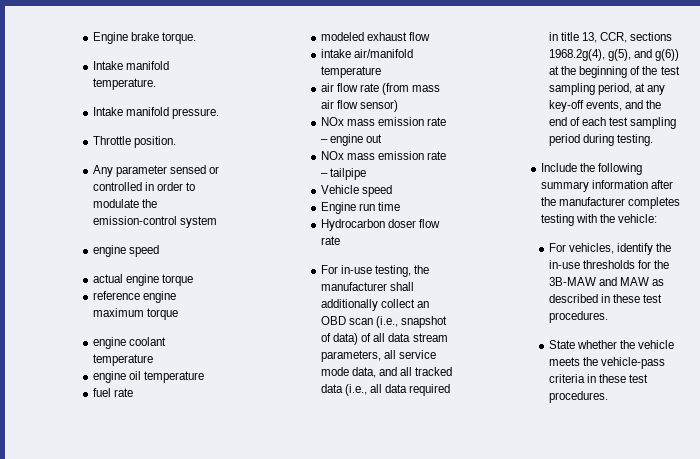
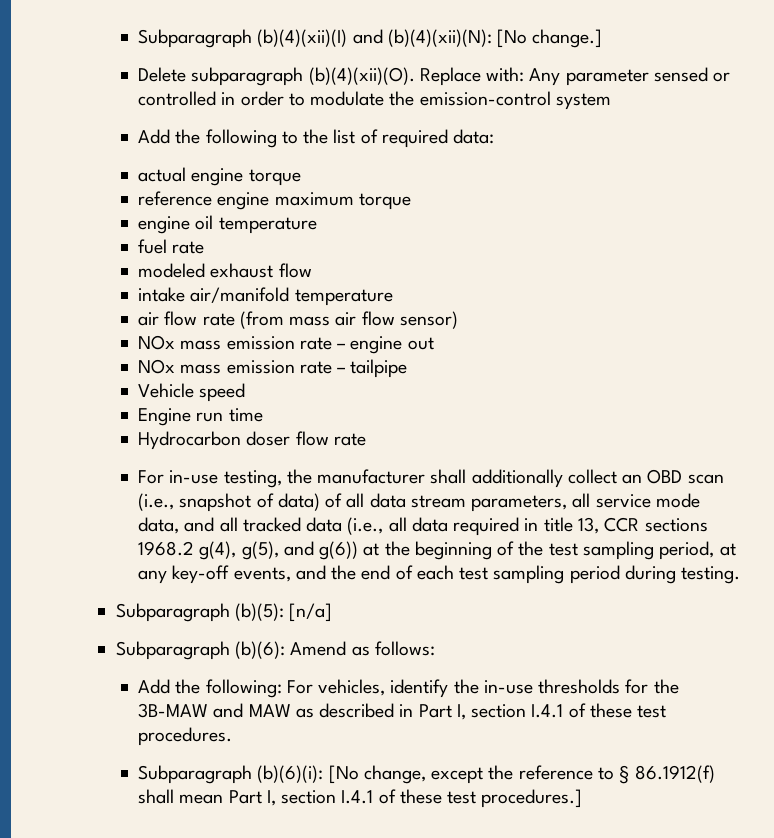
[93,32,197,44] [93,61,170,70] [93,78,157,90] [93,107,220,119] [93,136,177,148] Engine brake torque. // Intake manifold temperature. // Intake manifold pressure. // Throttle position. // -> [138,29,603,48] [138,67,525,86] Subparagraph (b)(4)(xii)(I) and (b)(4)(xii)(N): [No change.] // Delete subparagraph (b)(4)(xii)(O). Replace with:
[93,245,160,257] engine speed -> [138,129,495,148] Add the following to the list of required data:
[93,337,167,349] [93,354,154,366] // engine coolant temperature -> (411, 201) none
[600,32,673,43] [549,49,606,61] CCR, sections 1968.2g(4), -> [604,517,708,532] [138,541,237,560] CCR sections 1968.2 g(4),
[541,163,643,175] [541,180,674,192] [541,197,681,209] [541,214,658,226] Include the following summary information after the manufacturer completes testing with the vehicle: // -> [115,603,333,622] [115,641,436,660] [138,679,282,698] Subparagraph (b)(5): [n/a] // Subparagraph (b)(6): Amend as follows: // Add the following:
[613,294,663,303] [549,311,609,323] [549,340,675,349] [549,357,666,369] [549,374,649,383] [549,391,609,403] these test procedures. // State whether the vehicle meets the vehicle-pass criteria in these test procedures. -> [418,703,667,720] [138,727,233,746] [138,765,716,784] [138,789,583,808] Part I, section I.4.1 of these test procedures. // Subparagraph (b)(6)(i): [No change, except the reference to § 86.1912(f) shall mean Part I, section I.4.1 of these test procedures.]

